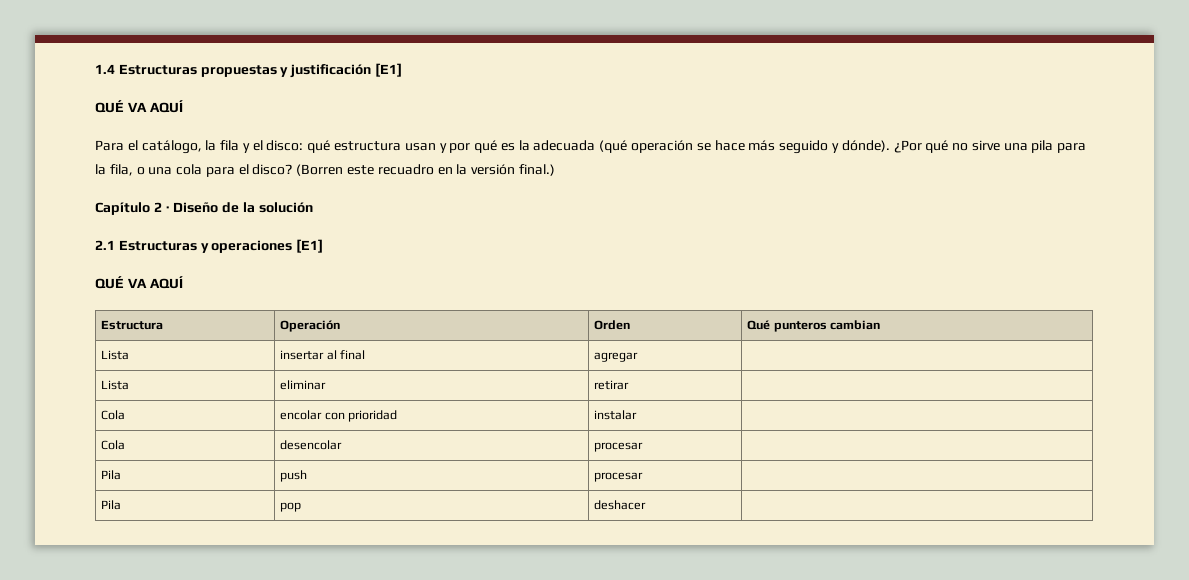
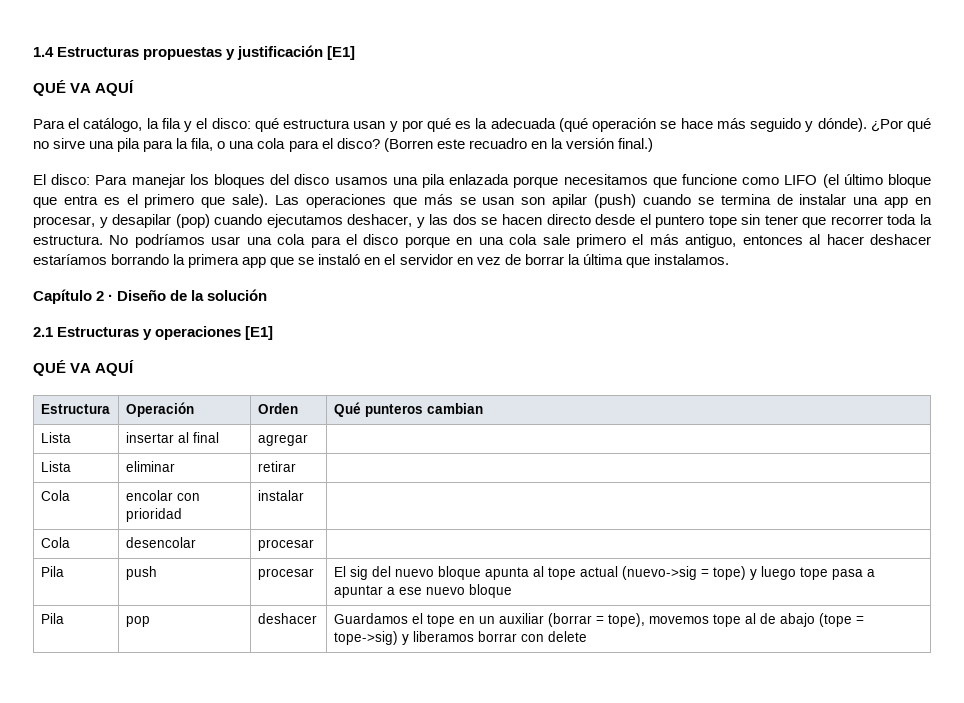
(555, 170) none -> [33,174,932,188] [33,194,931,208] [33,214,932,228] [33,234,932,248] [33,254,729,268] // El disco: Para manejar los bloques del disco usamos una pila enlazada porque necesitamos que funcione como LIFO (el último bloque que entra es el primero que sale). Las operaciones que más se usan son apilar (push) cuando se termina de instalar una app en procesar, y desapilar (pop) cuando ejecutamos deshacer, y las dos se hacen directo desde el puntero tope sin tener que recorrer toda la estructura. No podríamos usar una cola para el disco porque en una cola sale primero el más antiguo, entonces al hacer deshacer estaríamos borrando la primera app que se instaló en el servidor en vez de borrar la última que instalamos.
[101,500,122,510] [280,502,302,512] [594,500,647,510] // Pila | pop | deshacer | -> [333,566,875,580] [333,584,512,598] [40,613,64,624] [125,616,150,627] [257,613,317,624] [333,613,864,627] [333,631,587,645] El sig del nuevo bloque apunta al tope actual (nuevo->sig = tope) y luego tope pasa a apuntar a ese nuevo bloque // Pila | pop | deshacer | Guardamos el tope en un auxiliar (borrar = tope), movemos tope al de abajo (tope = tope->sig) y liberamos borrar con delete

